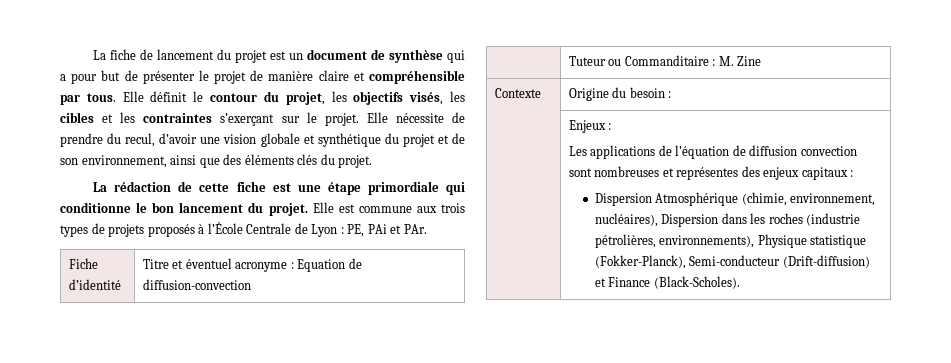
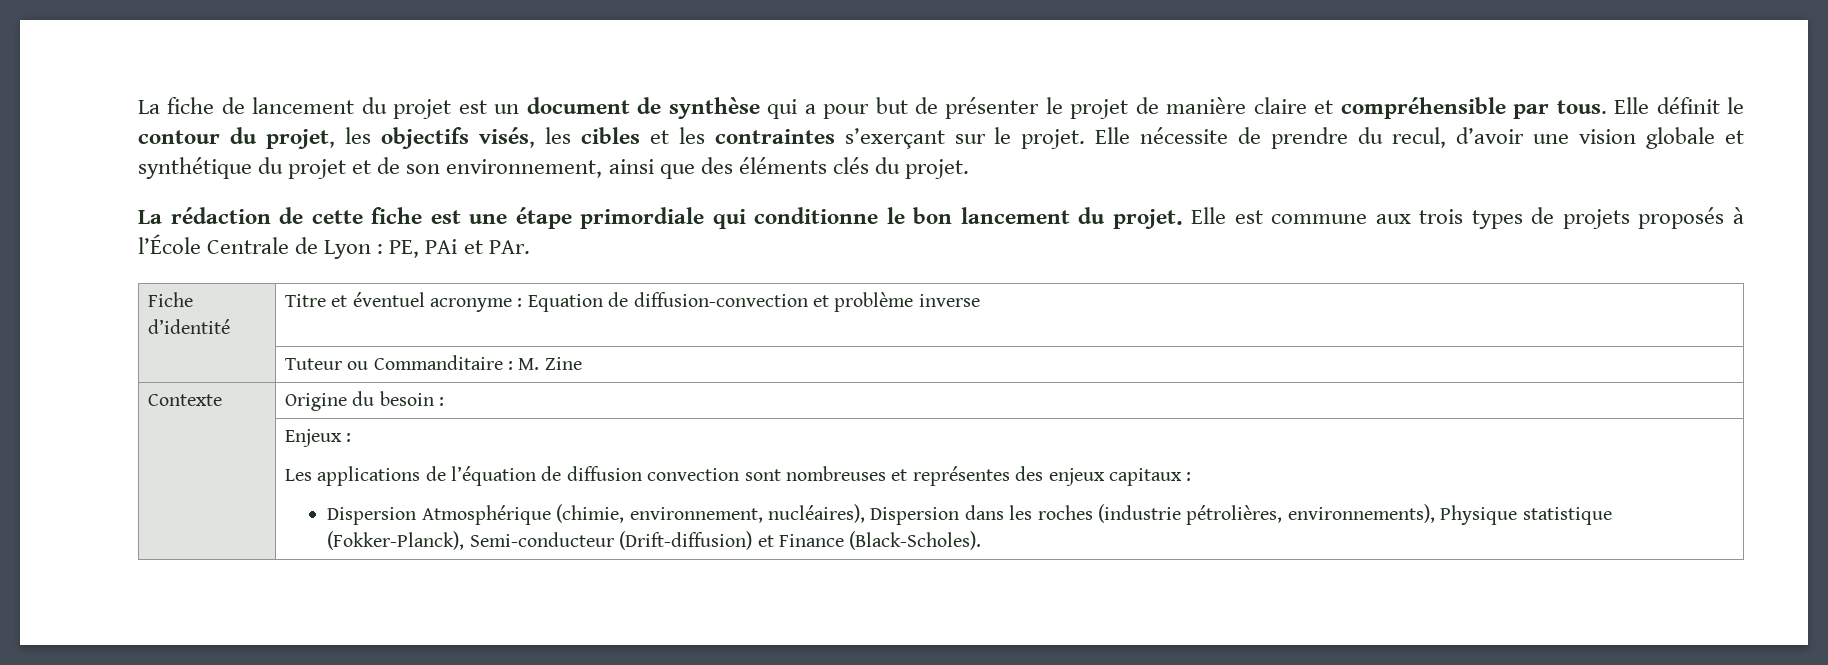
(251, 284) none -> [812,292,980,312] et problème inverse

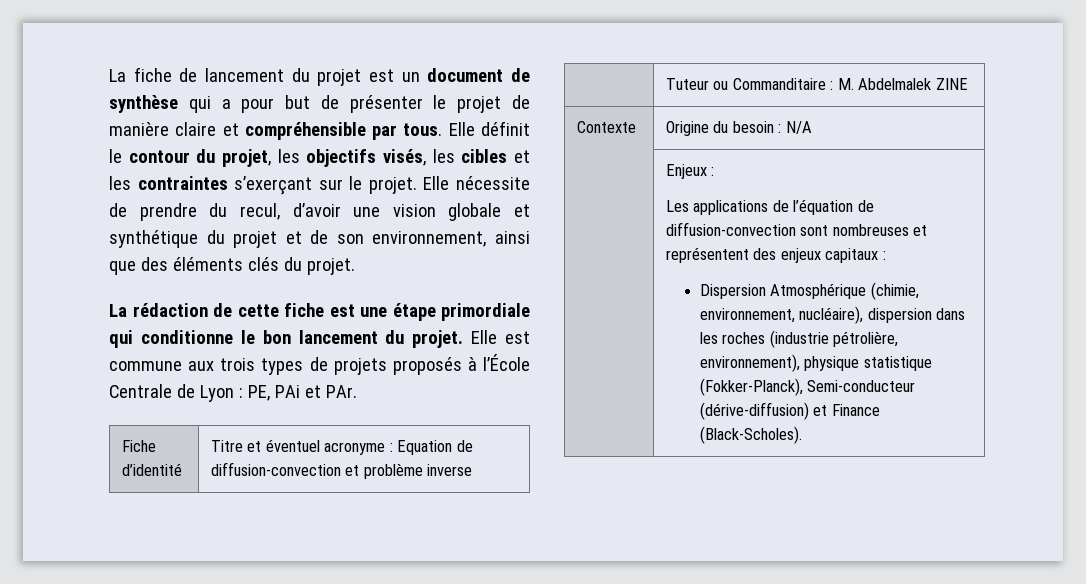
[544,357,582,370] Zine -> [858,78,968,90] Abdelmalek ZINE
(444, 401) none -> [785,121,812,134] N/A
[566,466,740,481] diffusion convection -> [665,222,796,236] diffusion-convection
[912,466,1010,486] représentes -> [665,247,749,263] représentent
[767,504,960,525] nucléaires), Dispersion -> [799,306,932,324] nucléaire), dispersion
[1186,504,1518,525] pétrolières, environnements), Physique -> [833,331,899,347] [699,354,860,372] pétrolière, environnement), physique
[619,531,753,550] (Drift-diffusion) -> [699,402,809,420] (dérive-diffusion)

